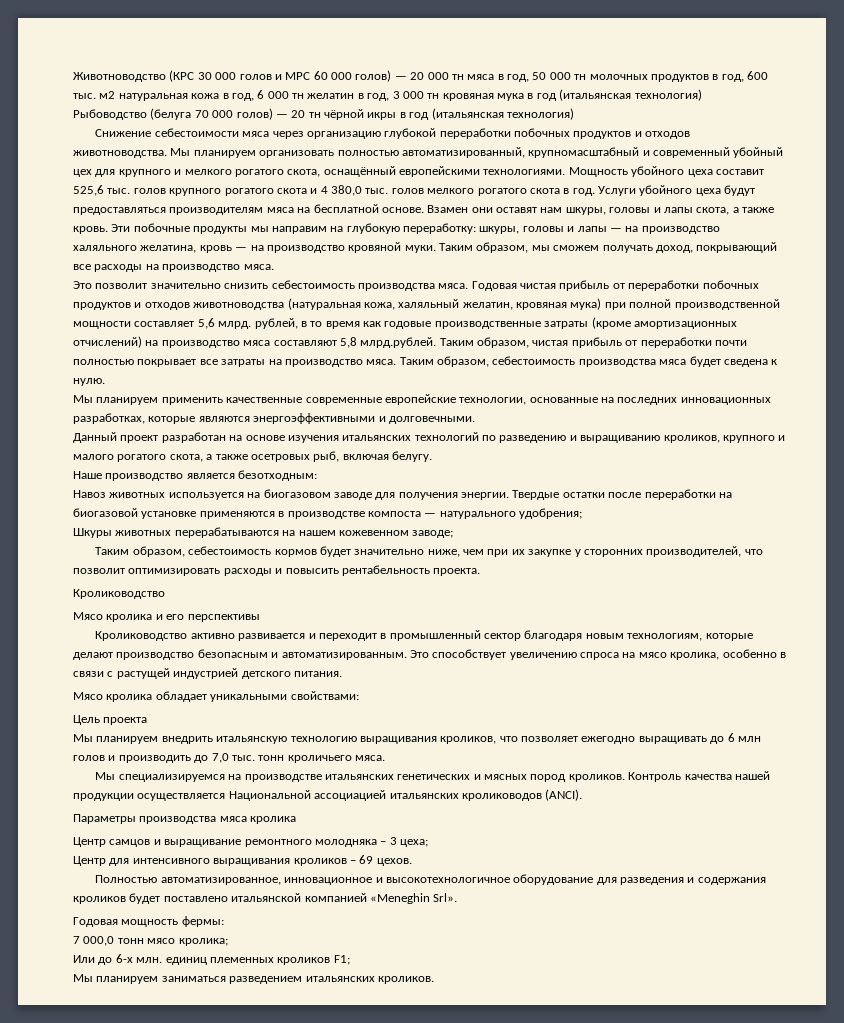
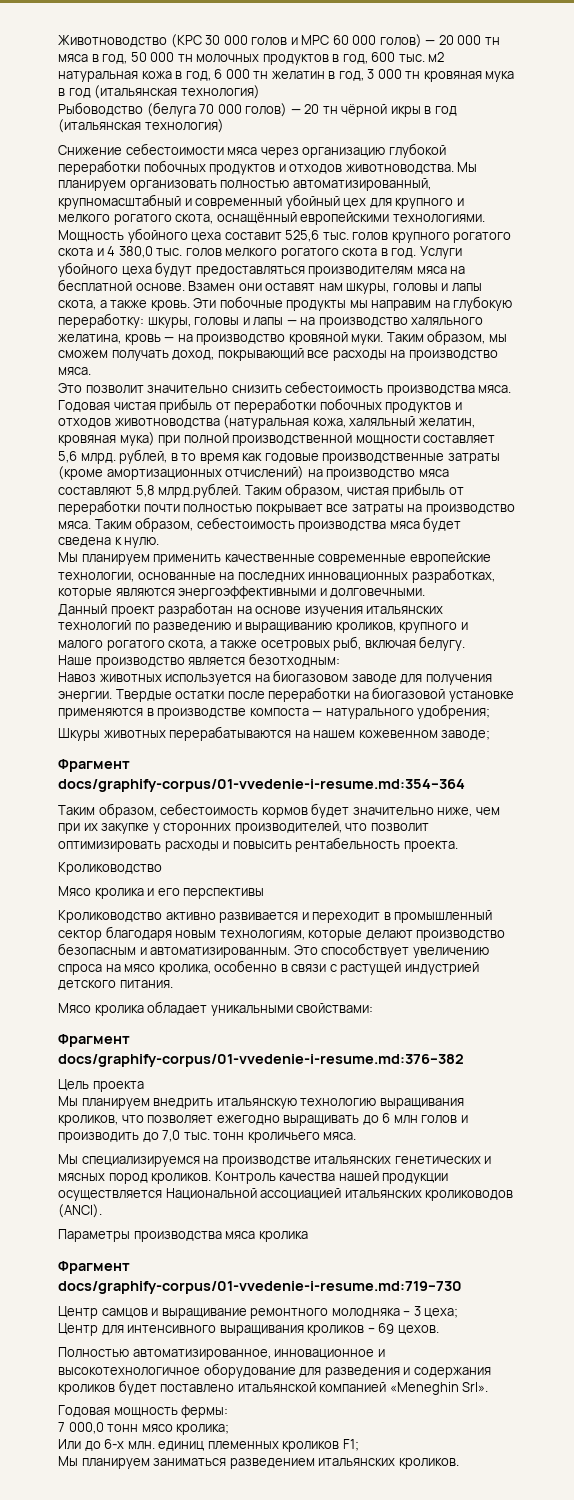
(454, 534) none -> [58,759,130,772] [58,779,465,792] // Фрагмент docs/graphify-corpus/01-vvedenie-i-resume.md:354–364
(359, 695) none -> [58,1034,130,1047] [58,1054,464,1067] // Фрагмент docs/graphify-corpus/01-vvedenie-i-resume.md:376–382
(297, 820) none -> [58,1261,130,1274] [58,1281,462,1294] // Фрагмент docs/graphify-corpus/01-vvedenie-i-resume.md:719–730

